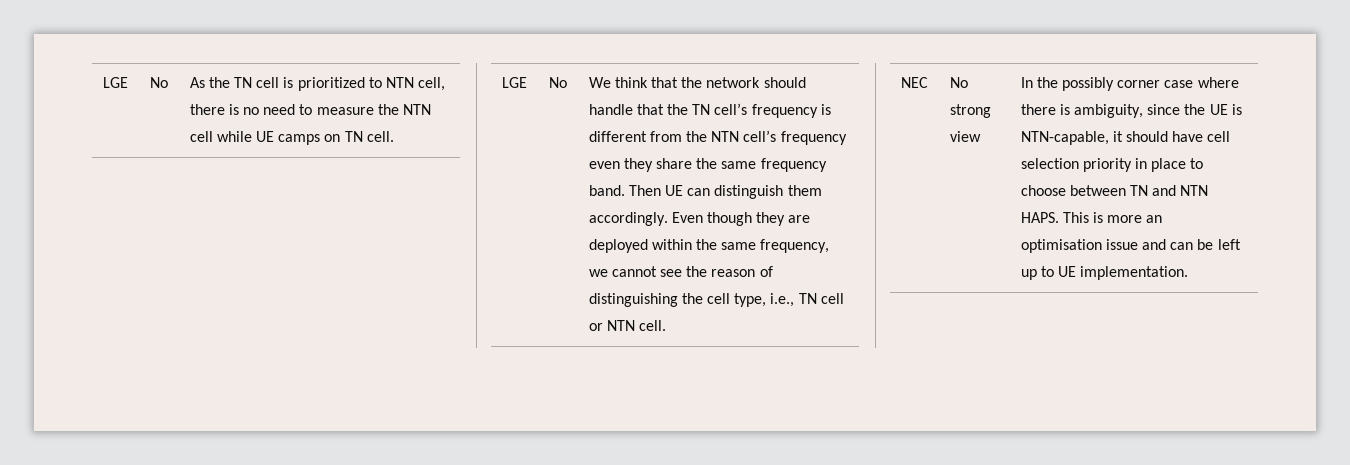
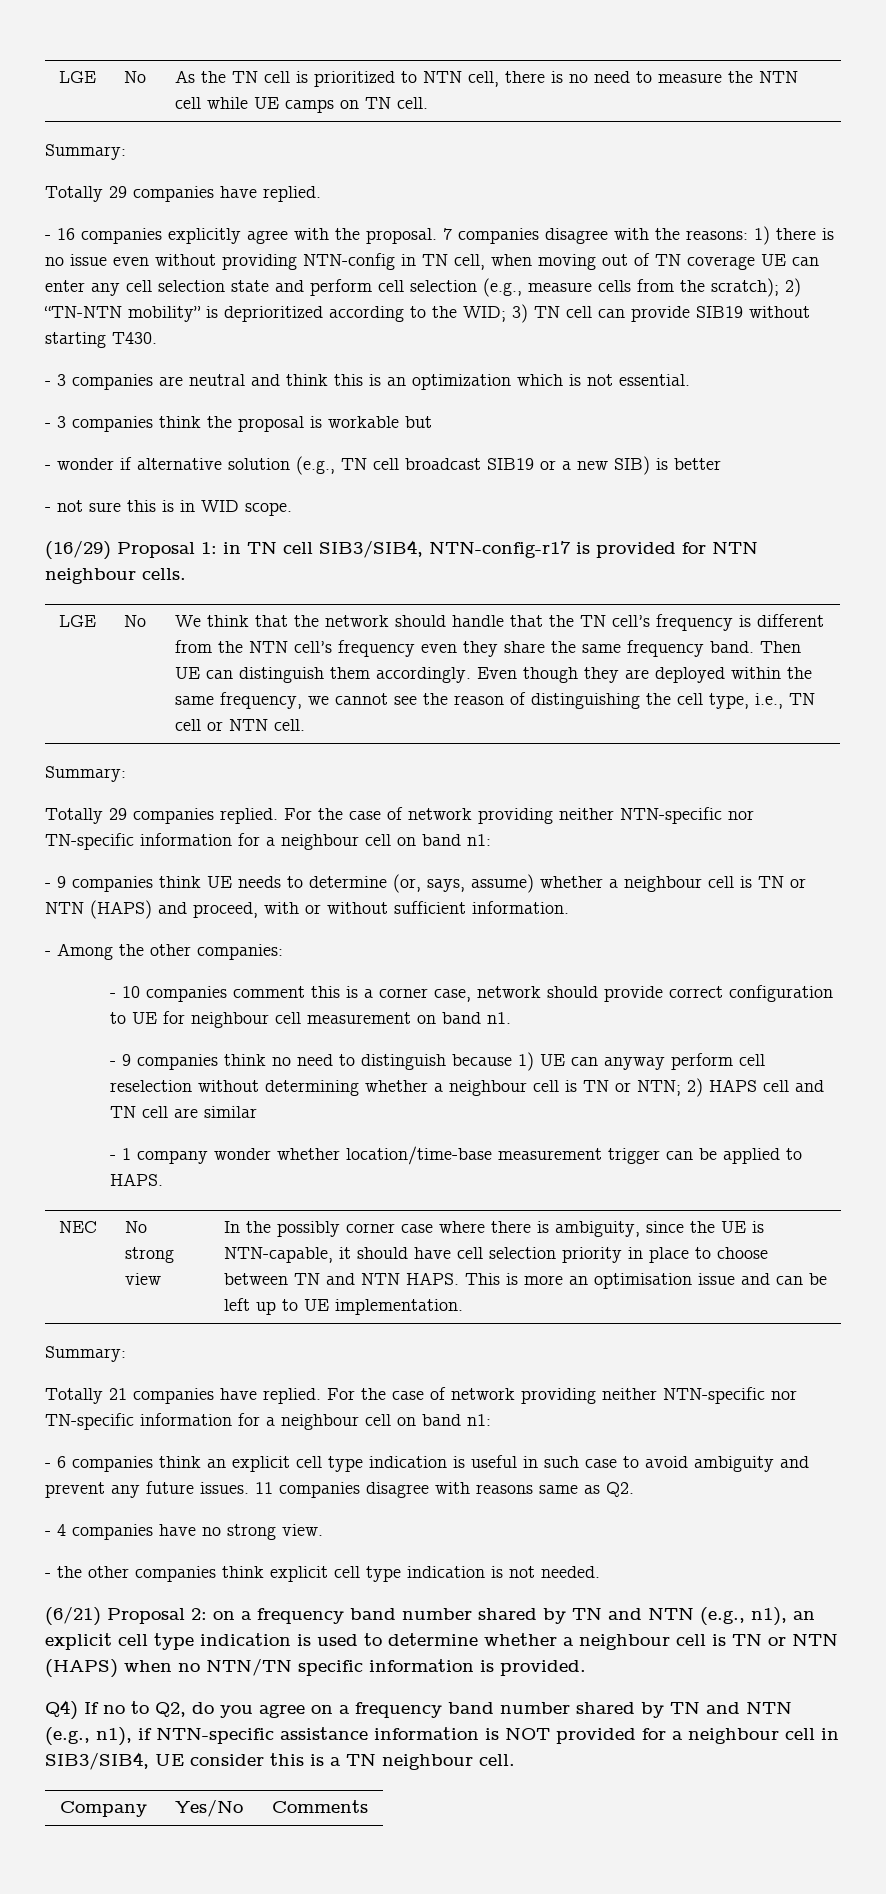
(394, 136) none -> [45,144,126,160] [45,186,321,202] [45,226,834,245] [45,253,819,270] [45,278,801,297] [44,304,810,323] [45,332,157,348] [45,374,690,390] [45,416,432,432] [45,456,721,475] [45,500,292,516] [45,540,758,560] [45,568,186,584] // Summary: // Totally 29 companies have replied. // - 16 companies explicitly agree with the proposal. 7 companies disagree with the reasons: 1) there is no issue even without providing NTN-config in TN cell, when moving out of TN coverage UE can enter any cell selection state and perform cell selection (e.g., measure cells from the scratch); 2) “TN-NTN mobility” is deprioritized according to the WID; 3) TN cell can provide SIB19 without starting T430. // - 3 companies are neutral and think this is an optimization which is not essential. // - 3 companies think the proposal is workable but // - wonder if alternative solution (e.g., TN cell broadcast SIB19 or a new SIB) is better // - not sure this is in WID scope. // (16/29) Proposal 1: in TN cell SIB3/SIB4, NTN-config-r17 is provided for NTN neighbour cells.
(667, 325) none -> [45,766,126,782] [45,807,754,824] [45,833,491,850] [45,874,806,893] [45,900,569,919] [45,943,283,960] [109,985,833,1002] [109,1011,511,1028] [109,1052,765,1071] [109,1078,824,1097] [109,1106,257,1118] [109,1146,802,1165] [109,1173,163,1186] // Summary: // Totally 29 companies replied. For the case of network providing neither NTN-specific nor TN-specific information for a neighbour cell on band n1: // - 9 companies think UE needs to determine (or, says, assume) whether a neighbour cell is TN or NTN (HAPS) and proceed, with or without sufficient information. // - Among the other companies: // - 10 companies comment this is a corner case, network should provide correct configuration to UE for neighbour cell measurement on band n1. // - 9 companies think no need to distinguish because 1) UE can anyway perform cell reselection without determining whether a neighbour cell is TN or NTN; 2) HAPS cell and TN cell are similar // - 1 company wonder whether location/time-base measurement trigger can be applied to HAPS.
(1189, 273) none -> [45,1346,126,1362] [45,1387,797,1404] [45,1413,491,1430] [45,1455,809,1472] [45,1481,634,1498] [45,1524,323,1540] [45,1566,600,1582] [45,1606,815,1626] [45,1633,838,1650] [45,1658,586,1678] [45,1700,792,1720] [45,1727,839,1746] [45,1752,515,1770] [59,1801,147,1817] [175,1799,243,1817] [272,1800,368,1813] // Summary: // Totally 21 companies have replied. For the case of network providing neither NTN-specific nor TN-specific information for a neighbour cell on band n1: // - 6 companies think an explicit cell type indication is useful in such case to avoid ambiguity and prevent any future issues. 11 companies disagree with reasons same as Q2. // - 4 companies have no strong view. // - the other companies think explicit cell type indication is not needed. // (6/21) Proposal 2: on a frequency band number shared by TN and NTN (e.g., n1), an explicit cell type indication is used to determine whether a neighbour cell is TN or NTN (HAPS) when no NTN/TN specific information is provided. // Q4) If no to Q2, do you agree on a frequency band number shared by TN and NTN (e.g., n1), if NTN-specific assistance information is NOT provided for a neighbour cell in SIB3/SIB4, UE consider this is a TN neighbour cell. // Company | Yes/No | Comments

